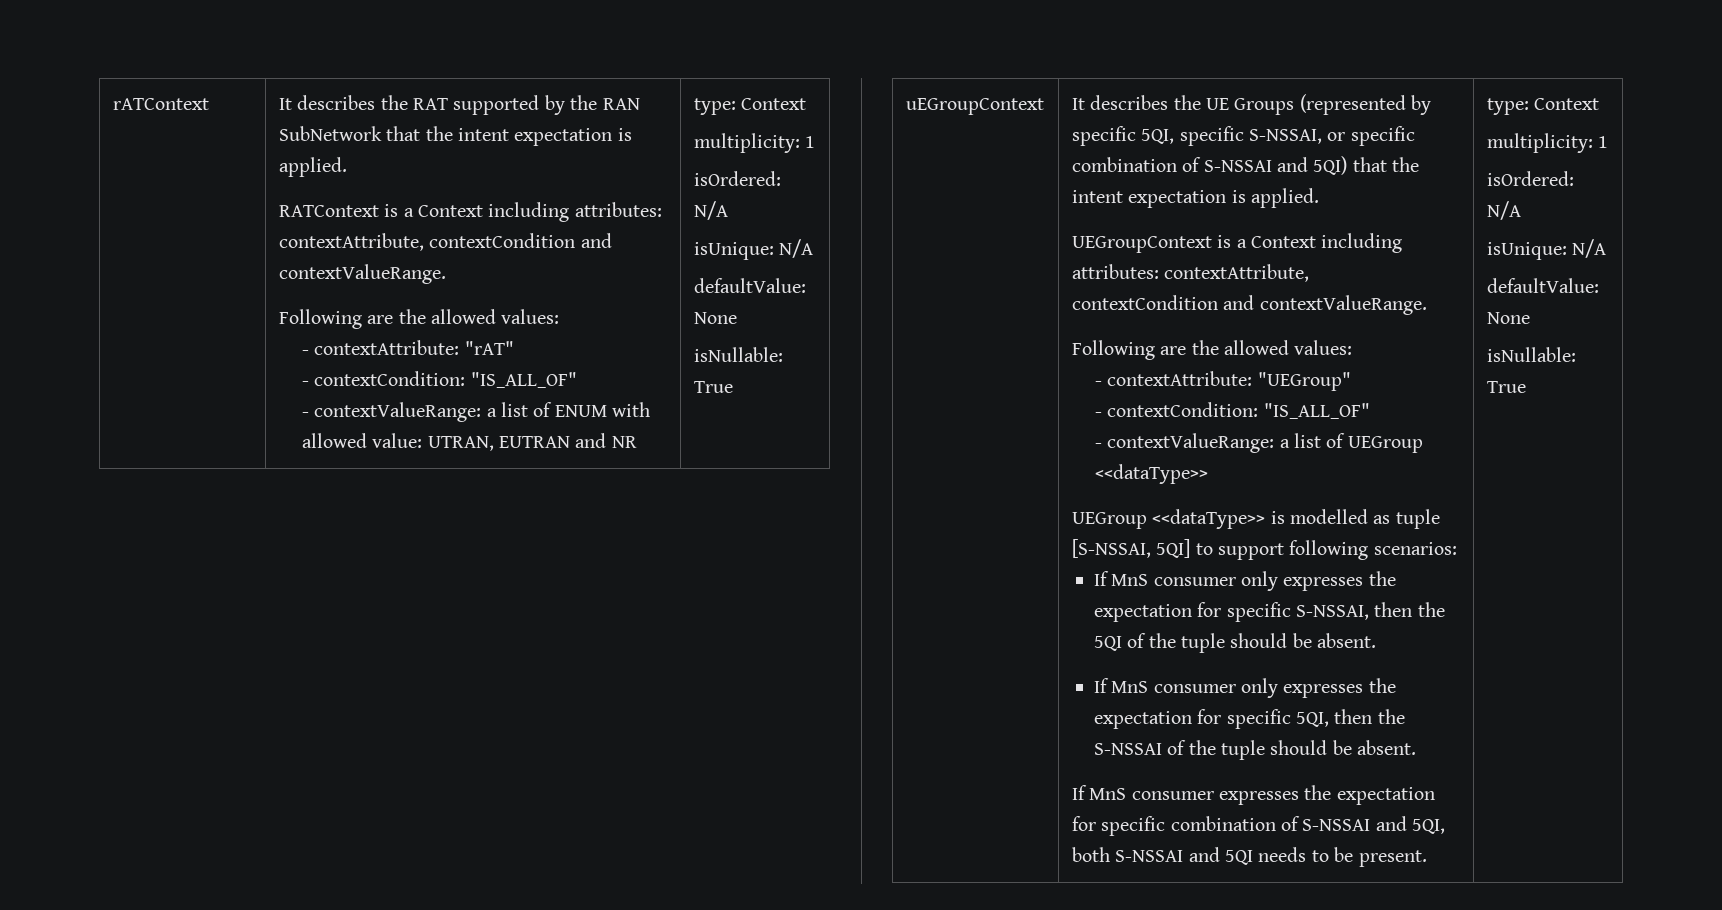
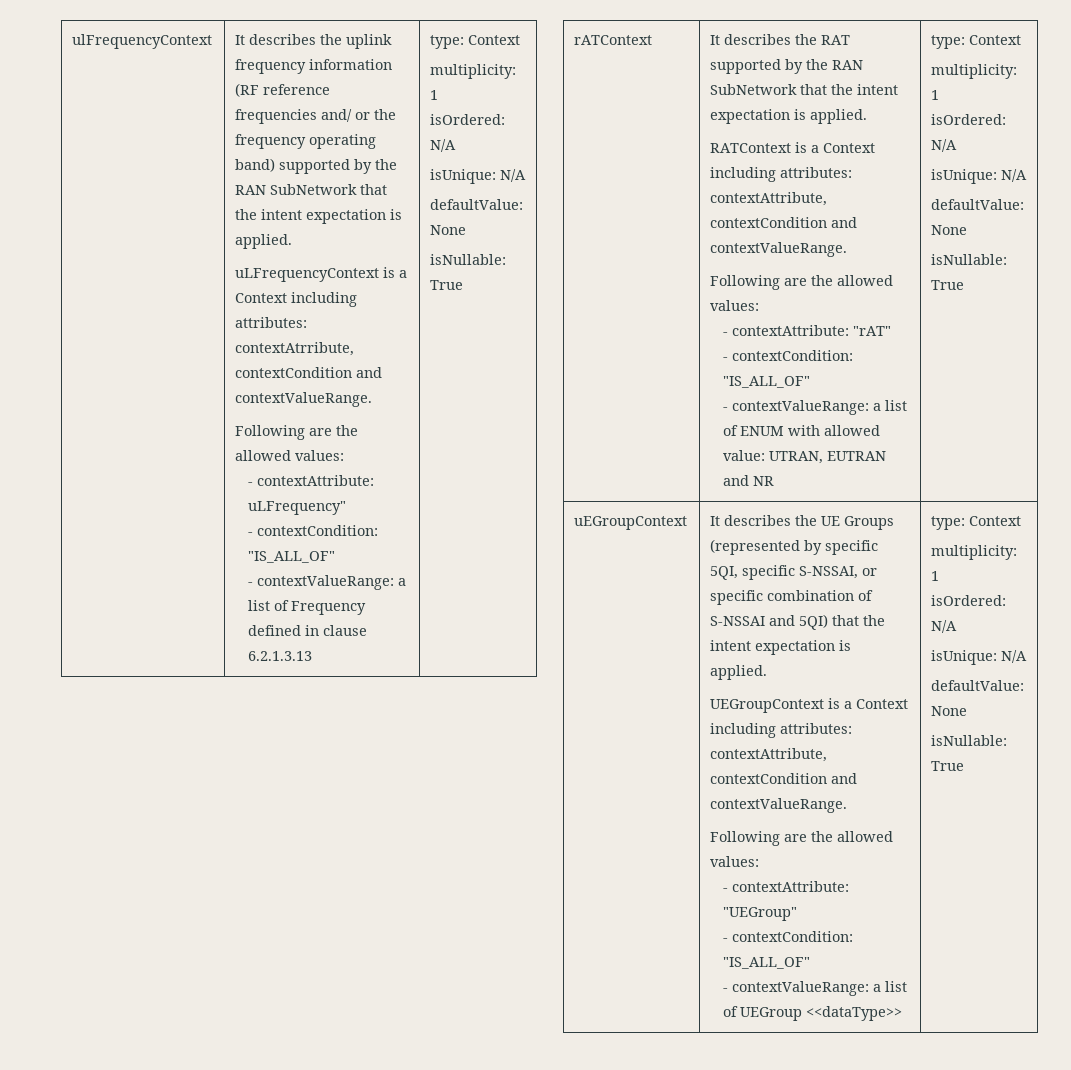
(112, 104) none -> [72,34,213,49] [235,34,393,49] [235,59,393,74] [235,83,331,97] [235,109,397,124] [235,134,377,149] [235,158,398,174] [235,184,388,195] [235,209,403,224] [235,234,293,249] [235,267,408,282] [235,292,358,307] [235,317,308,328] [235,342,355,356] [235,367,383,378] [235,392,373,407] [235,425,359,440] [235,450,345,461] [247,475,374,486] [247,501,346,515] [247,525,378,536] [247,551,335,563] [247,575,406,590] [247,600,366,615] [247,625,367,636] [247,651,312,661] [430,35,521,49] [430,64,517,79] [430,90,439,100] [430,114,506,125] [430,139,457,152] [430,169,527,184] [430,199,524,210] [430,225,467,235] [430,254,507,265] [430,280,464,290] ulFrequencyContext | It describes the uplink frequency information (RF reference frequencies and/ or the frequency operating band) supported by the RAN SubNetwork that the intent expectation is applied. // uLFrequencyContext is a Context including attributes: contextAtrribute, contextCondition and contextValueRange. // Following are the allowed values: // - contextAttribute: uLFrequency" // - contextCondition: "IS_ALL_OF" // - contextValueRange: a list of Frequency defined in clause 6.2.1.3.13 | type: Context // multiplicity: 1 // isOrdered: N/A // isUnique: N/A // defaultValue: None // isNullable: True //
[1071,509,1440,529] [1071,539,1457,560] [1093,571,1396,591] [1093,602,1445,622] [1093,633,1377,653] [1093,678,1396,698] [1093,709,1405,729] [1093,740,1417,760] [1071,785,1435,805] [1071,816,1446,836] [1071,847,1427,867] // UEGroup <<dataType>> is modelled as tuple [S-NSSAI, 5QI] to support following scenarios: // If MnS consumer only expresses the expectation for specific S-NSSAI, then the 5QI of the tuple should be absent. // If MnS consumer only expresses the expectation for specific 5QI, then the S-NSSAI of the tuple should be absent. // If MnS consumer expresses the expectation for specific combination of S-NSSAI and 5QI, both S-NSSAI and 5QI needs to be present. -> (902, 1013) none

